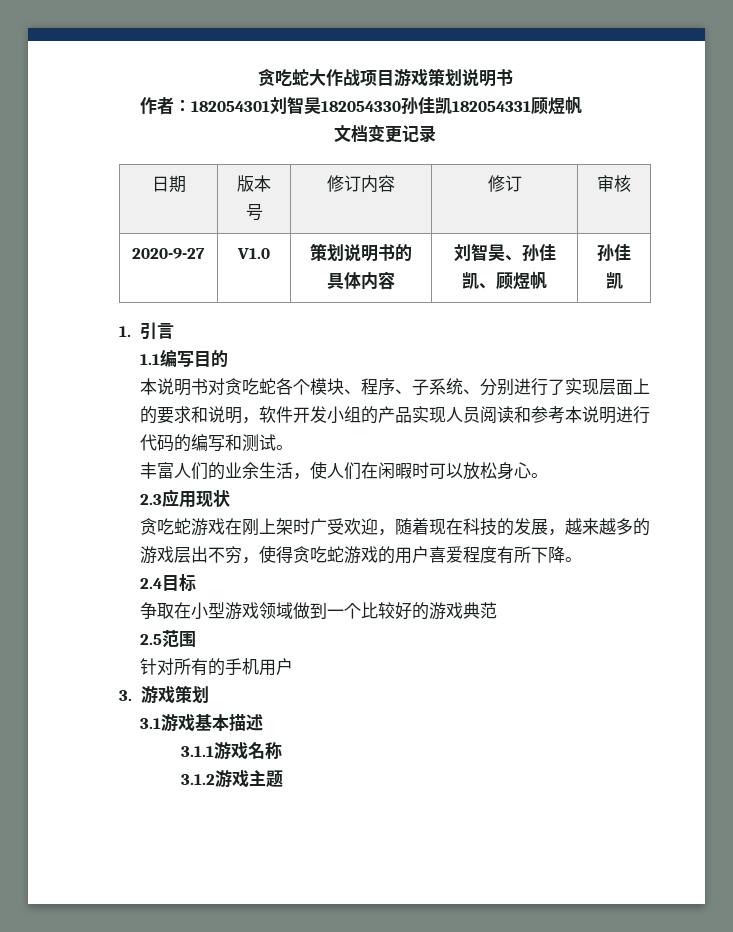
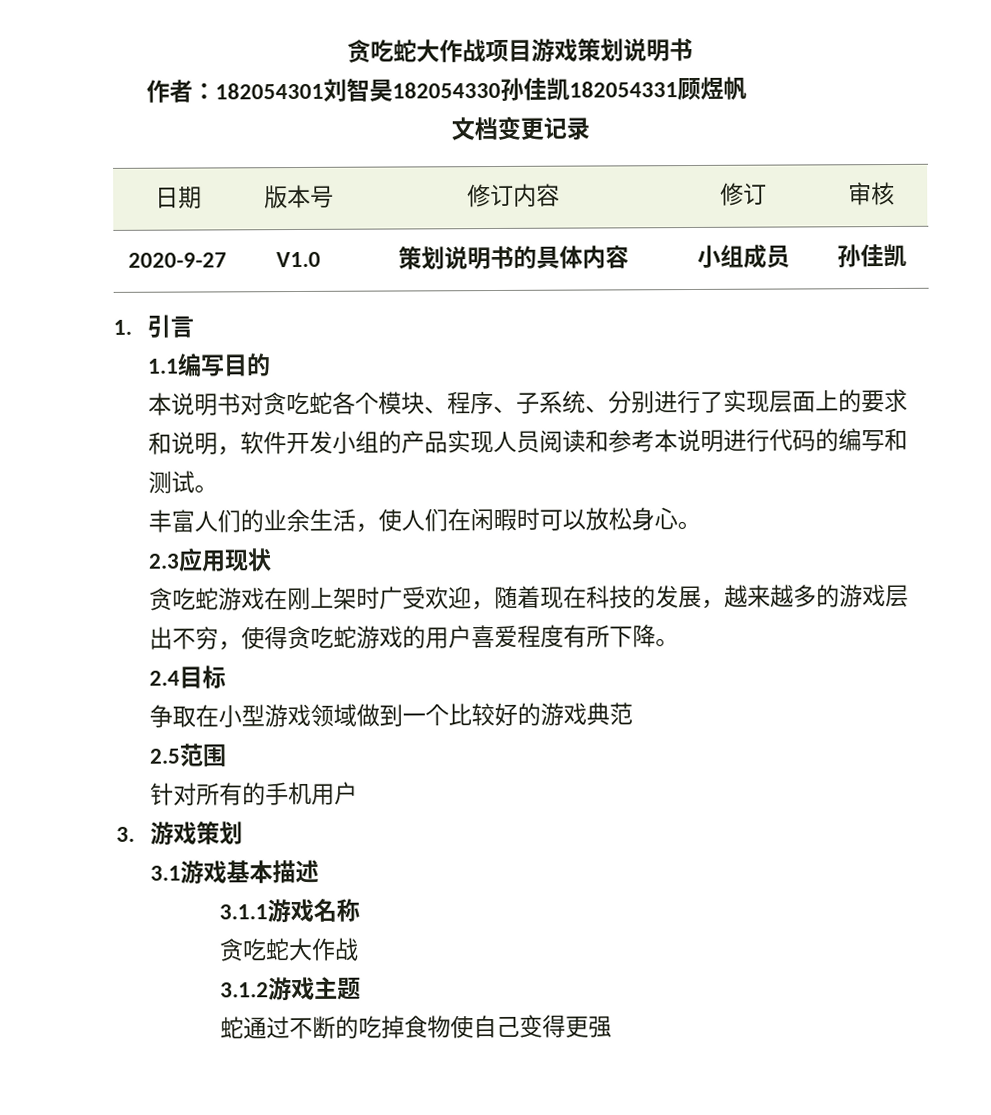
[453,243,556,262] [462,271,547,290] 刘智昊、孙佳凯、顾煜帆 -> [697,244,790,269] 小组成员
(282, 751) none -> [219,937,360,962] // 贪吃蛇大作战
(283, 778) none -> [220,1014,613,1040] // 蛇通过不断的吃掉食物使自己变得更强

